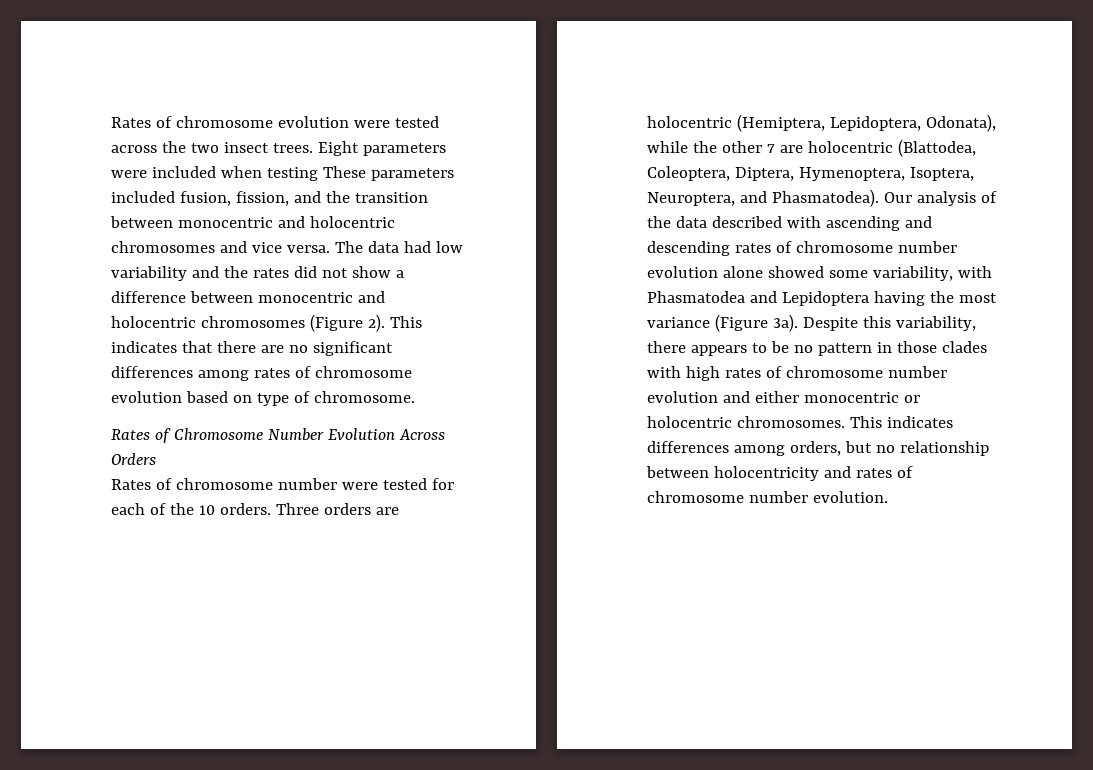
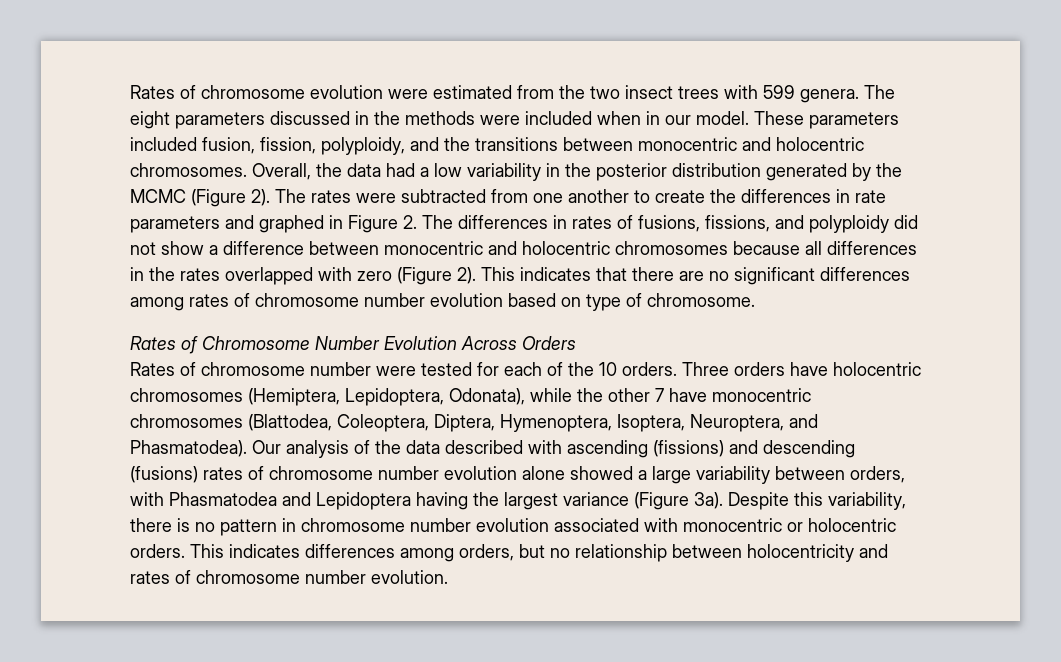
[394,116,439,128] [111,145,157,153] tested across -> [433,85,554,99] estimated from
[272,141,446,156] [111,166,318,181] trees. Eight parameters were included when testing -> [678,85,895,103] [130,111,749,129] trees with 599 genera. The eight parameters discussed in the methods were included when in our model.
[293,191,428,203] [110,216,395,228] [111,241,363,253] and the transition between monocentric and holocentric chromosomes and vice versa. The -> [321,137,864,155] [130,163,342,180] polyploidy, and the transitions between monocentric and holocentric chromosomes. Overall, the
(431, 247) none -> [420,167,429,177] a
[191,266,289,278] and the rates -> [546,163,902,181] [130,189,886,207] [130,215,889,233] in the posterior distribution generated by the MCMC (Figure 2). The rates were subtracted from one another to create the differences in rate parameters and graphed in Figure 2. The differences in rates of fusions, fissions, and polyploidy
(305, 322) none -> [733,241,917,255] [130,267,392,285] because all differences in the rates overlapped with zero
(412, 372) none -> [364,293,425,307] number
[375,507,399,515] [647,116,732,128] are holocentric -> [790,362,921,376] [130,388,243,402] have holocentric chromosomes
[779,141,893,153] are holocentric -> [669,388,811,402] [130,414,243,428] have monocentric chromosomes
(900, 223) none -> [653,440,724,457] (fissions)
(730, 248) none -> [130,466,198,483] (fusions)
[828,266,953,281] some variability, -> [638,466,905,484] a large variability between orders,
[958,293,997,303] most -> [504,492,558,510] largest
[690,341,987,356] [647,366,947,381] [647,391,799,403] appears to be no pattern in those clades with high rates of chromosome number evolution and either -> [177,518,678,536] is no pattern in chromosome number evolution associated with
[736,416,845,428] chromosomes. -> [130,544,185,558] orders.

